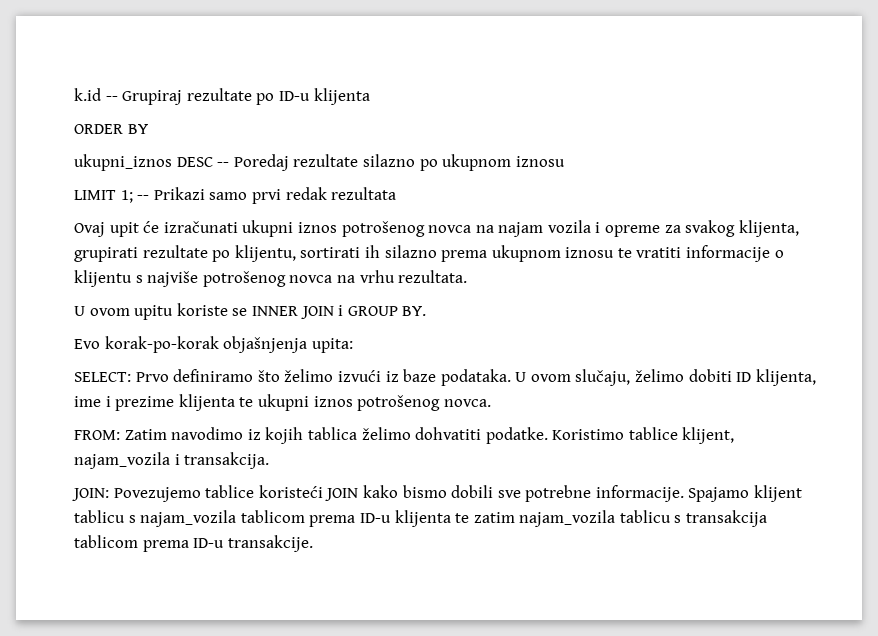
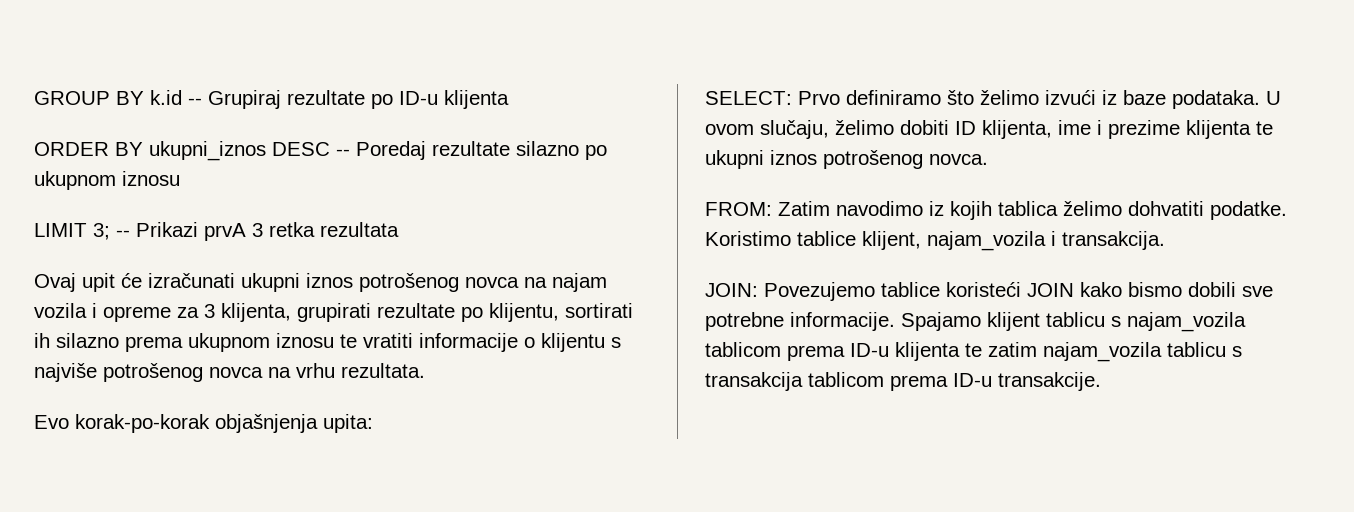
(74, 94) none -> [34,91,144,105] GROUP BY
(148, 129) // -> (143, 149) none
[120,190,133,203] 1; -> [93,223,110,240] 3;
[209,187,327,204] samo prvi redak -> [204,222,315,241] prvA 3 retka
[685,220,736,237] svakog -> [204,304,215,318] 3
[74,303,427,320] // U ovom upitu koriste se INNER JOIN i GROUP BY. -> (425, 370) none

